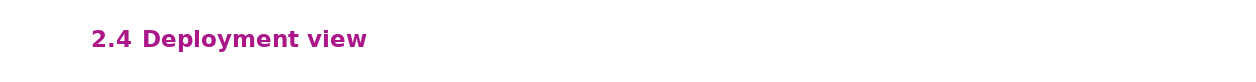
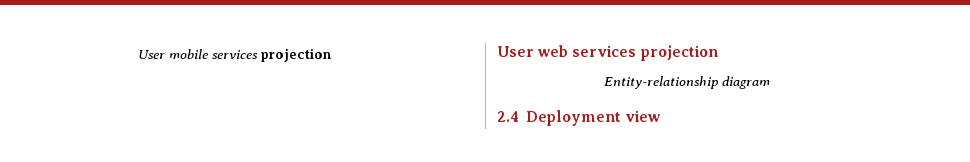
(91, 38) none -> [137,48,331,62] [497,45,718,61] [603,76,770,89] User mobile services projection // User web services projection // Entity-relationship diagram //

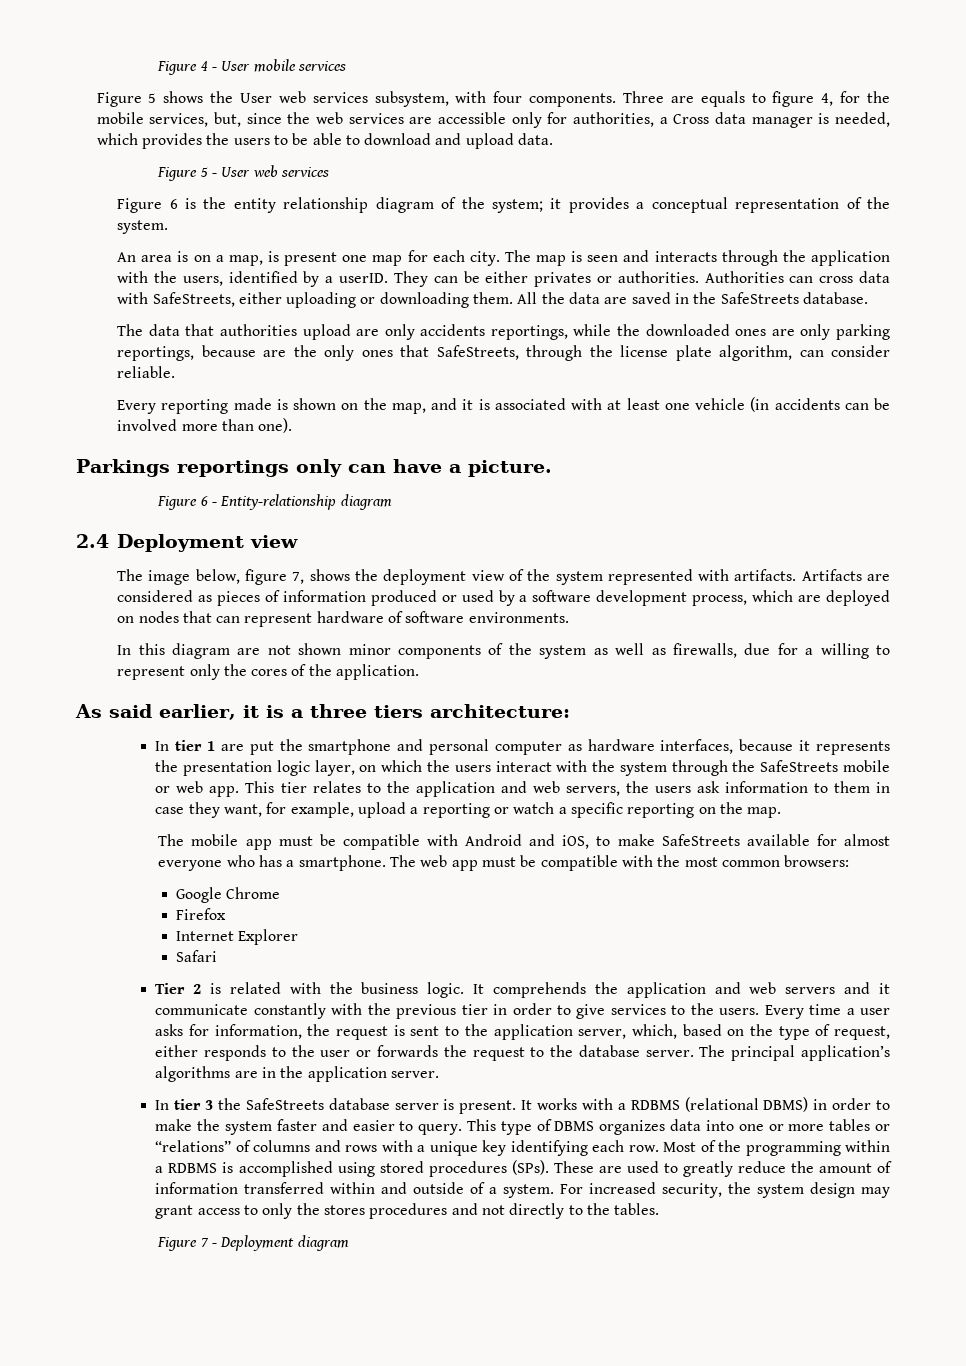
(137, 54) none -> [157,61,218,75] Figure 4 -
[260,48,331,62] [497,45,718,61] projection // User web services projection // -> [96,91,890,107] [96,112,890,128] [96,133,554,149] [157,165,329,181] [117,197,890,213] [117,220,169,234] [117,250,890,266] [117,271,890,287] [117,292,868,308] [117,324,891,340] [117,345,891,361] [117,366,176,378] [117,397,890,414] [117,418,293,433] [76,459,552,477] [157,496,218,510] // Figure 5 shows the User web services subsystem, with four components. Three are equals to figure 4, for the mobile services, but, since the web services are accessible only for authorities, a Cross data manager is needed, which provides the users to be able to download and upload data. // Figure 5 - User web services // Figure 6 is the entity relationship diagram of the system; it provides a conceptual representation of the system. // An area is on a map, is present one map for each city. The map is seen and interacts through the application with the users, identified by a userID. They can be either privates or authorities. Authorities can cross data with SafeStreets, either uploading or downloading them. All the data are saved in the SafeStreets database. // The data that authorities upload are only accidents reportings, while the downloaded ones are only parking reportings, because are the only ones that SafeStreets, through the license plate algorithm, can consider reliable. // Every reporting made is shown on the map, and it is associated with at least one vehicle (in accidents can be involved more than one). // Parkings reportings only can have a picture. // Figure 6 -
(661, 116) none -> [117,569,890,585] [117,590,890,606] [117,611,569,627] [117,643,890,659] [117,664,420,680] [75,704,570,720] [155,739,890,755] [155,760,891,776] [155,781,890,797] [155,802,782,818] [158,834,891,850] [158,855,850,871] [175,887,281,903] [175,908,226,920] [175,929,299,945] [175,950,217,962] [155,982,891,998] [155,1003,891,1019] [155,1024,890,1040] [155,1045,891,1061] [155,1066,439,1082] [155,1097,891,1114] [155,1119,890,1135] [155,1140,891,1156] [155,1160,893,1177] [155,1182,891,1198] [155,1203,660,1219] [157,1235,349,1251] // The image below, figure 7, shows the deployment view of the system represented with artifacts. Artifacts are considered as pieces of information produced or used by a software development process, which are deployed on nodes that can represent hardware of software environments. // In this diagram are not shown minor components of the system as well as firewalls, due for a willing to represent only the cores of the application. // As said earlier, it is a three tiers architecture: // In tier 1 are put the smartphone and personal computer as hardware interfaces, because it represents the presentation logic layer, on which the users interact with the system through the SafeStreets mobile or web app. This tier relates to the application and web servers, the users ask information to them in case they want, for example, upload a reporting or watch a specific reporting on the map. // The mobile app must be compatible with Android and iOS, to make SafeStreets available for almost everyone who has a smartphone. The web app must be compatible with the most common browsers: // Google Chrome // Firefox // Internet Explorer // Safari // Tier 2 is related with the business logic. It comprehends the application and web servers and it communicate constantly with the previous tier in order to give services to the users. Every time a user asks for information, the request is sent to the application server, which, based on the type of request, either responds to the user or forwards the request to the database server. The principal application’s algorithms are in the application server. // In tier 3 the SafeStreets database server is present. It works with a RDBMS (relational DBMS) in order to make the system faster and easier to query. This type of DBMS organizes data into one or more tables or “relations” of columns and rows with a unique key identifying each row. Most of the programming within a RDBMS is accomplished using stored procedures (SPs). These are used to greatly reduce the amount of information transferred within and outside of a system. For increased security, the system design may grant access to only the stores procedures and not directly to the tables. // Figure 7 - Deployment diagram

